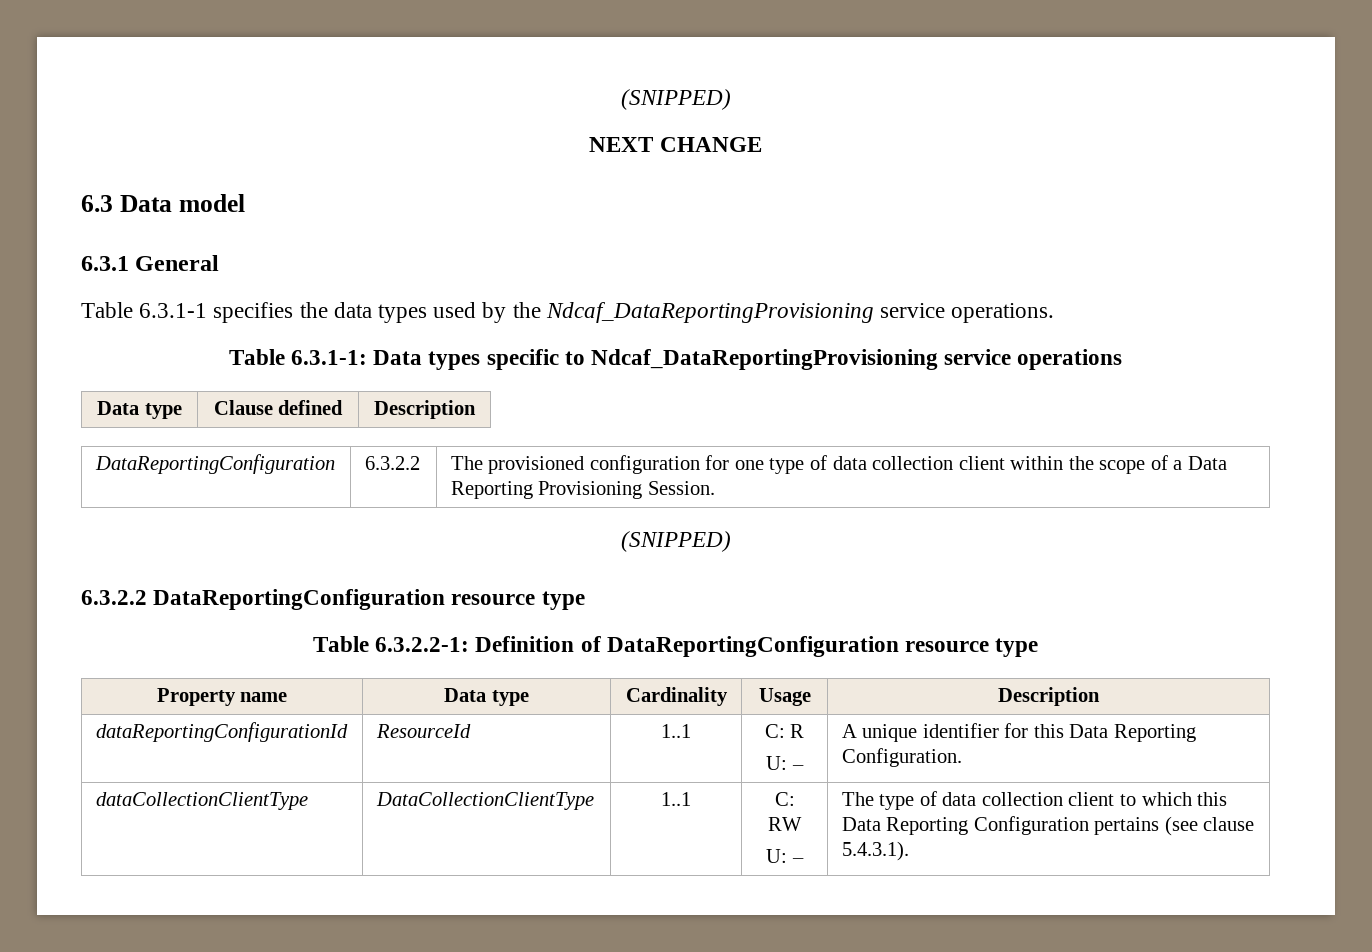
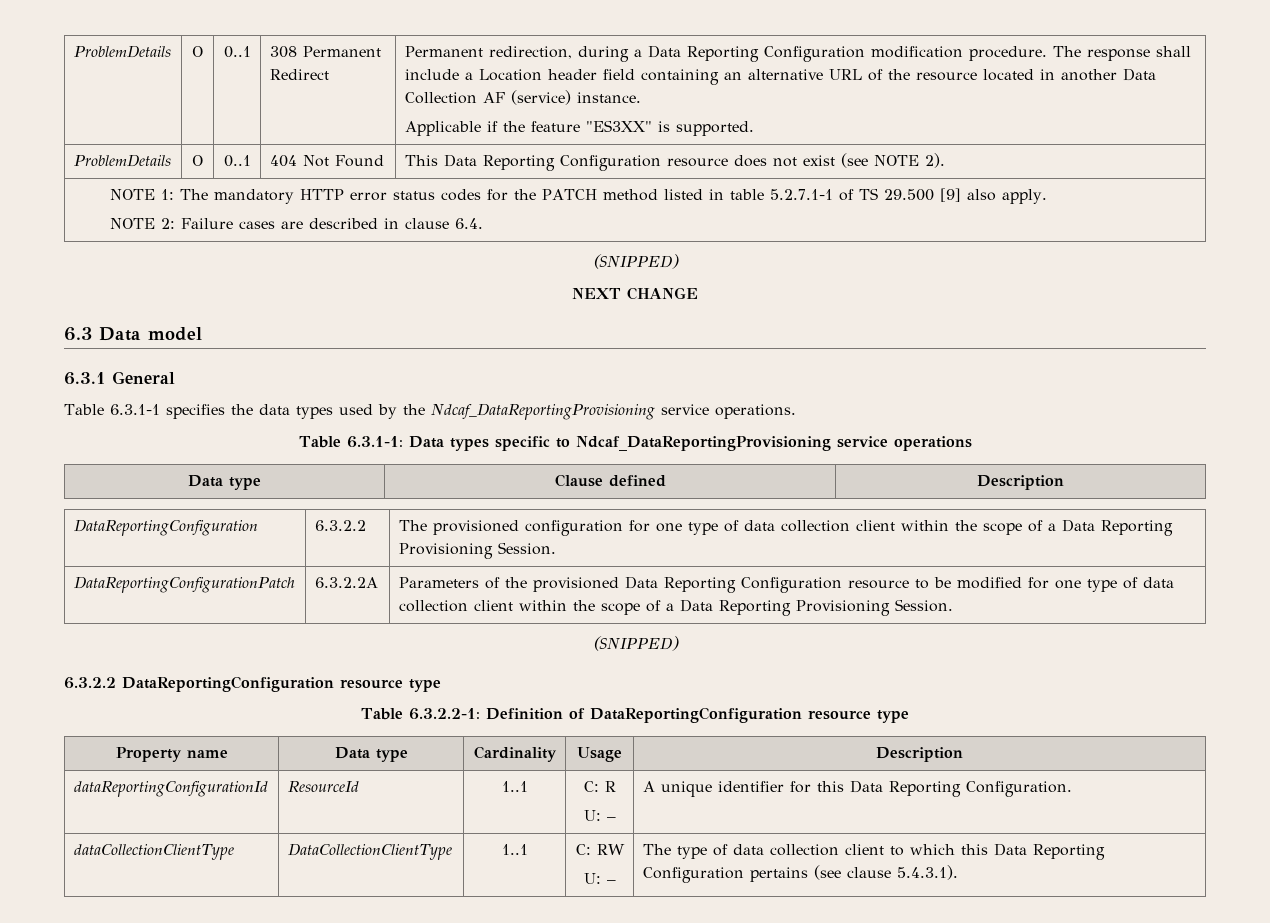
(620, 99) none -> [73,45,171,58] [192,46,203,57] [223,46,251,58] [269,46,381,58] [269,69,329,80] [404,45,1191,62] [404,68,1156,85] [404,90,641,105] [404,120,754,136] [73,154,171,167] [192,155,203,166] [223,155,251,167] [269,155,384,167] [404,153,945,171] [110,188,1047,204] [110,218,484,229] ProblemDetails | O | 0..1 | 308 Permanent Redirect | Permanent redirection, during a Data Reporting Configuration modification procedure. The response shall include a Location header field containing an alternative URL of the resource located in another Data Collection AF (service) instance. // Applicable if the feature "ES3XX" is supported. // ProblemDetails | O | 0..1 | 404 Not Found | This Data Reporting Configuration resource does not exist (see NOTE 2). // NOTE 1: The mandatory HTTP error status codes for the PATCH method listed in table 5.2.7.1-1 of TS 29.500 [9] also apply. // NOTE 2: Failure cases are described in clause 6.4. //
(715, 488) none -> [73,576,295,593] [314,577,378,588] [398,576,1174,593] [398,599,953,616] // DataReportingConfigurationPatch | 6.3.2.2A | Parameters of the provisioned Data Reporting Configuration resource to be modified for one type of data collection client within the scope of a Data Reporting Provisioning Session.

